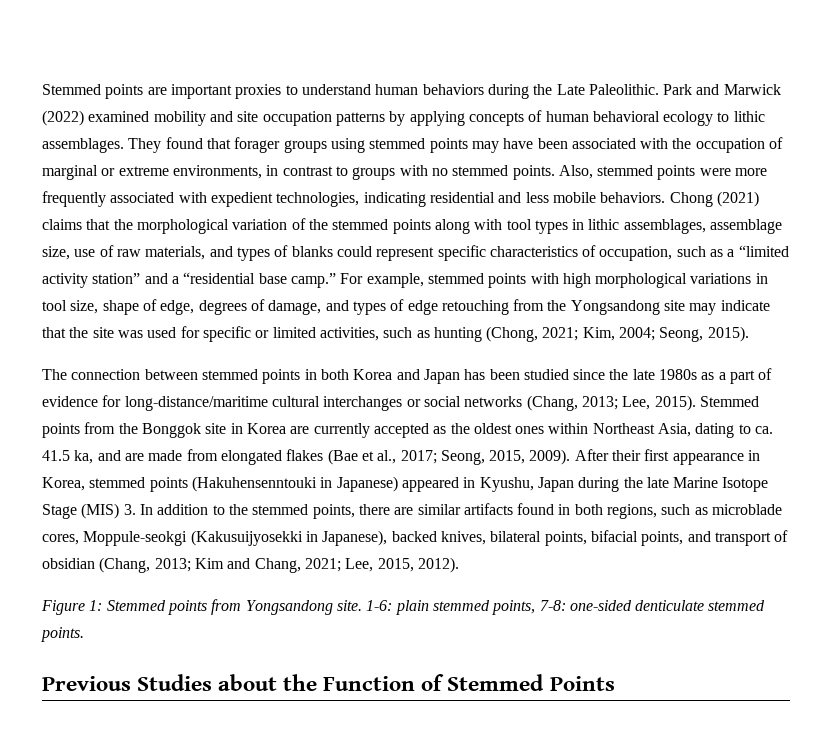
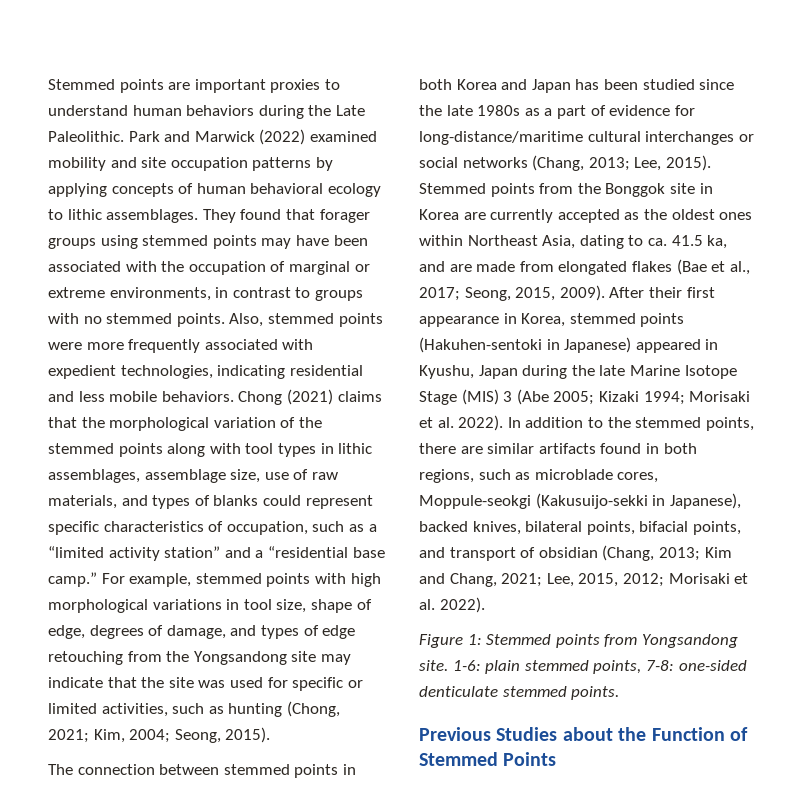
[191,476,317,492] (Hakuhensenntouki -> [419,337,542,353] (Hakuhen-sentoki
[123,504,136,515] 3. -> [503,389,751,405] [419,415,504,431] 3 (Abe 2005; Kizaki 1994; Morisaki et al. 2022).
[190,530,303,546] (Kakusuijyosekki -> [535,493,648,509] (Kakusuijo-sekki
[417,557,459,573] 2012). -> [622,573,749,587] [419,597,485,613] 2012; Morisaki et al. 2022).

